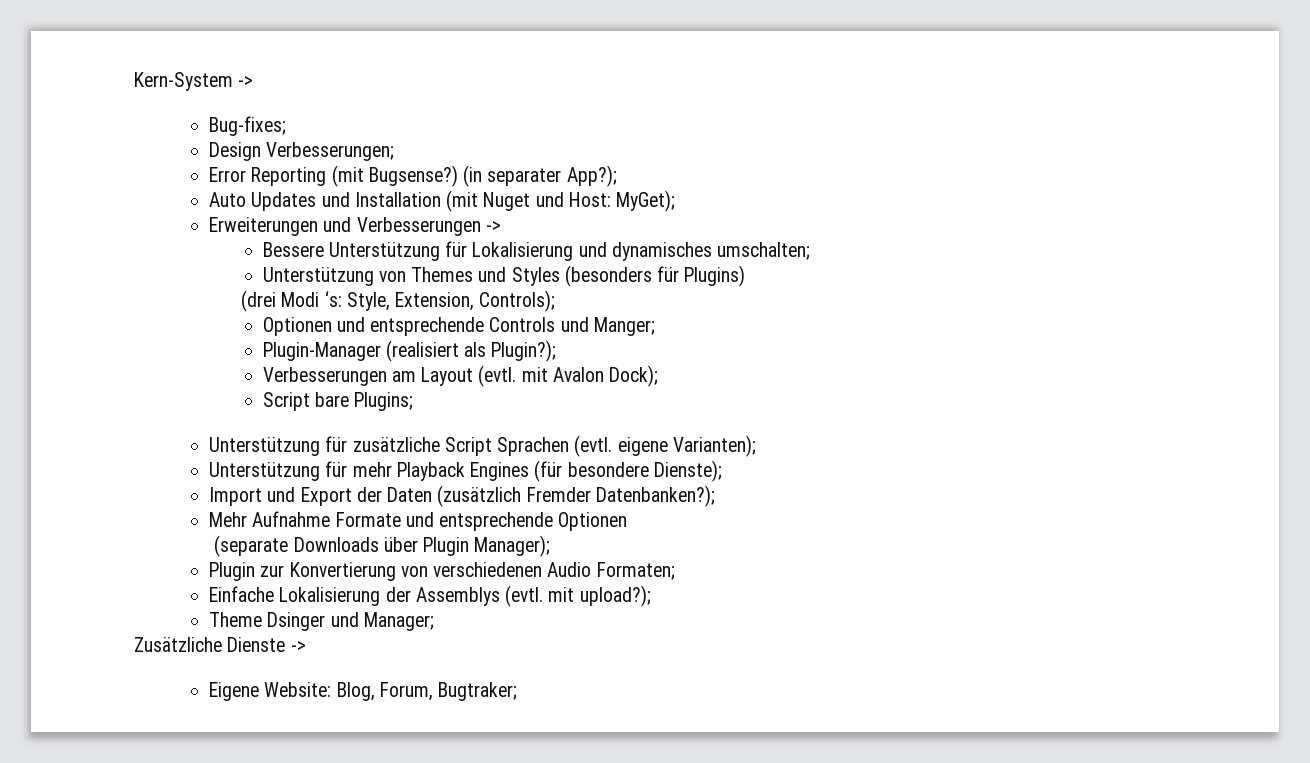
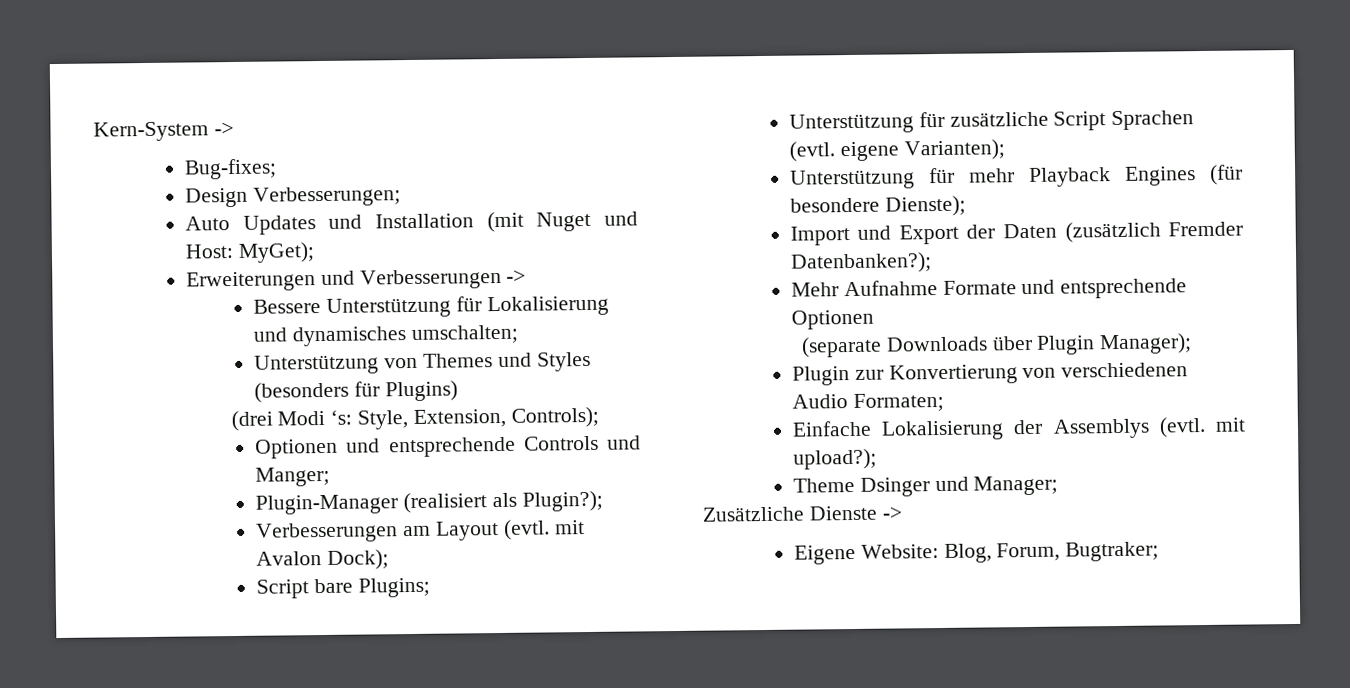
[209,165,617,187] // Error Reporting (mit Bugsense?) (in separater App?); -> (401, 196) none

